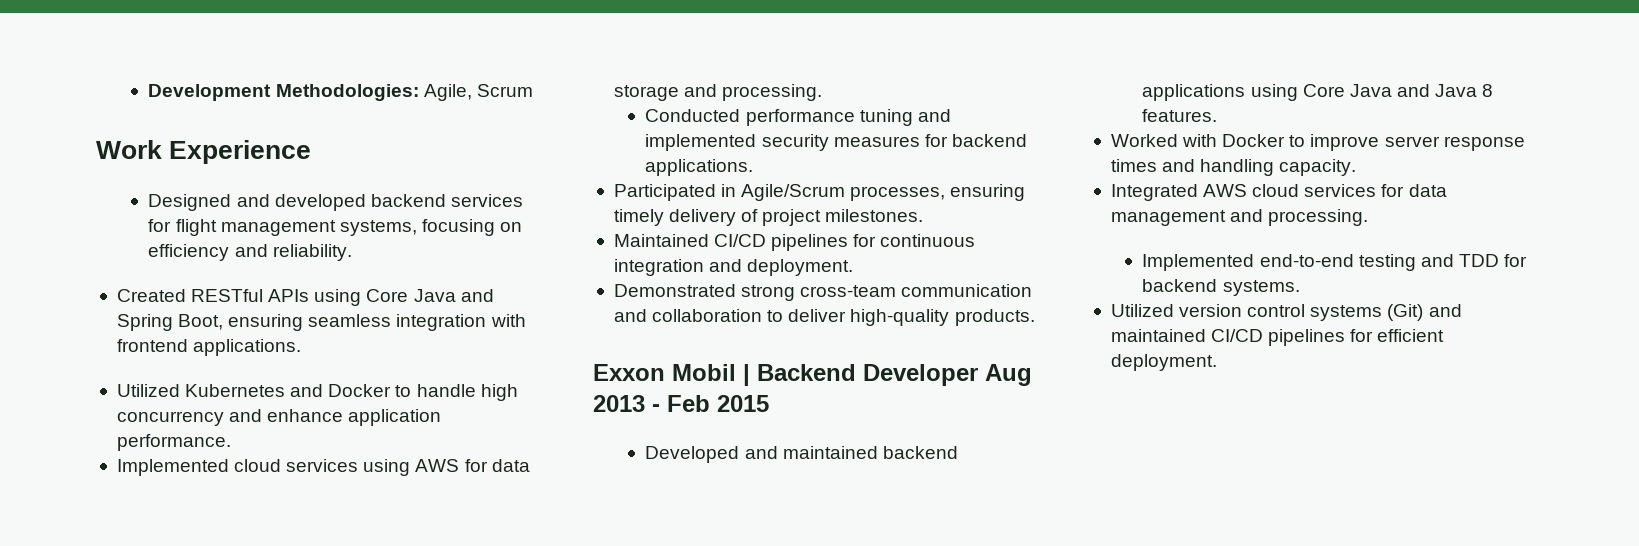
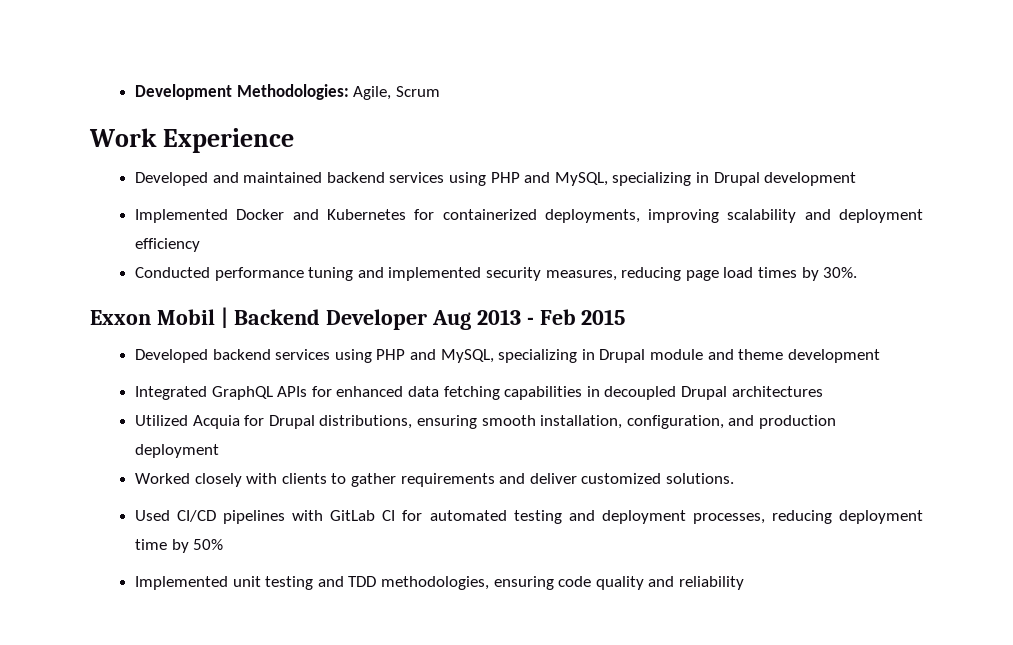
[148,194,523,211] [148,219,523,236] [148,244,352,261] [116,289,494,306] [116,314,526,331] [116,339,302,356] [116,384,518,401] [116,409,442,426] [116,434,231,451] [116,459,530,476] [613,84,823,101] Designed and developed backend services for flight management systems, focusing on efficiency and reliability. // Created RESTful APIs using Core Java and Spring Boot, ensuring seamless integration with frontend applications. // Utilized Kubernetes and Docker to handle high concurrency and enhance application performance. // Implemented cloud services using AWS for data storage and processing. -> [135,172,857,186] [135,209,923,223] [135,238,201,252] Developed and maintained backend services using PHP and MySQL, specializing in Drupal development // Implemented Docker and Kubernetes for containerized deployments, improving scalability and deployment efficiency
[833,134,1027,147] [645,159,754,176] [613,184,1026,201] [613,209,924,226] [613,234,976,251] [613,259,854,276] [613,284,1033,301] [613,309,1035,326] measures for backend applications. // Participated in Agile/Scrum processes, ensuring timely delivery of project milestones. // Maintained CI/CD pipelines for continuous integration and deployment. // Demonstrated strong cross-team communication and collaboration to deliver high-quality products. -> [545,267,858,281] measures, reducing page load times by 30%.
[744,446,958,459] [1142,84,1494,101] [1142,109,1218,122] [1110,134,1525,151] [1110,159,1357,176] [1110,184,1447,201] [1110,209,1369,226] [1142,254,1354,271] and maintained backend applications using Core Java and Java 8 features. // Worked with Docker to improve server response times and handling capacity. // Integrated AWS cloud services for data management and processing. // Implemented end-to-end -> [212,349,880,363] [135,386,823,400] [135,415,836,429] [135,444,220,458] [135,473,734,487] [135,510,923,524] [135,539,224,553] [135,576,261,590] backend services using PHP and MySQL, specializing in Drupal module and theme development // Integrated GraphQL APIs for enhanced data fetching capabilities in decoupled Drupal architectures // Utilized Acquia for Drupal distributions, ensuring smooth installation, configuration, and production deployment // Worked closely with clients to gather requirements and deliver customized solutions. // Used CI/CD pipelines with GitLab CI for automated testing and deployment processes, reducing deployment time by 50% // Implemented unit
[1504,254,1528,267] [1142,279,1300,296] [1110,304,1462,321] [1110,329,1445,346] [1110,354,1217,371] for backend systems. // Utilized version control systems (Git) and maintained CI/CD pipelines for efficient deployment. -> [381,576,744,590] methodologies, ensuring code quality and reliability

